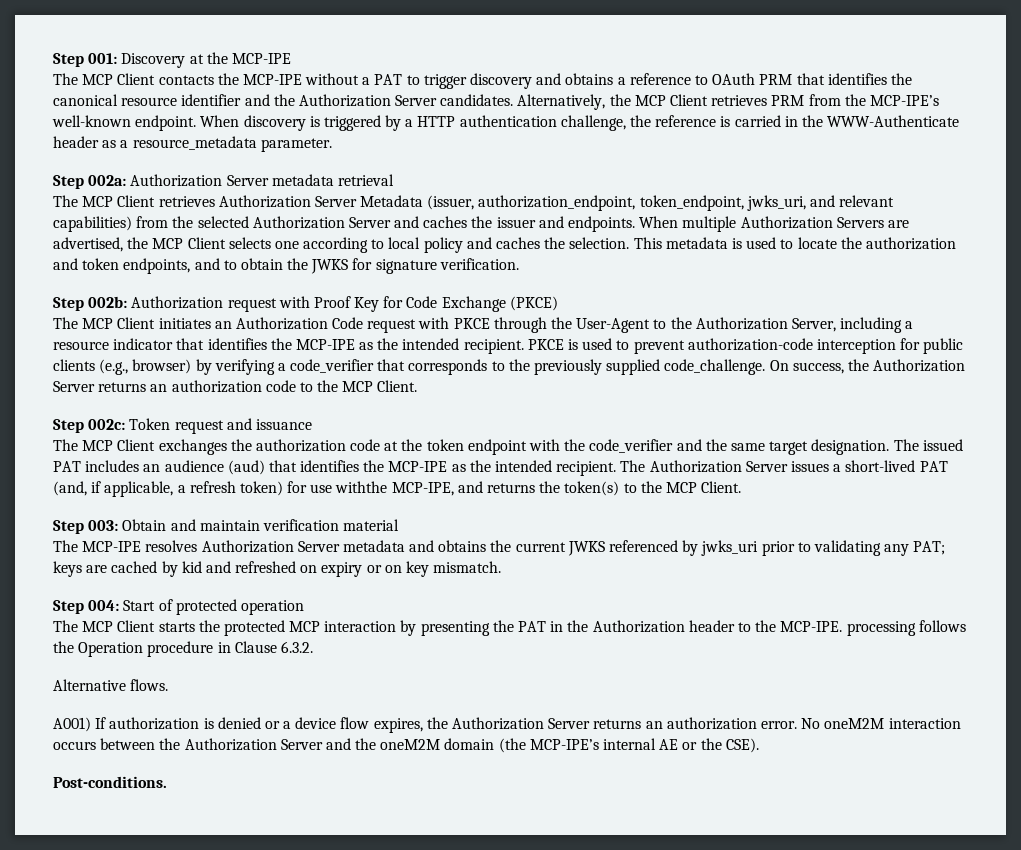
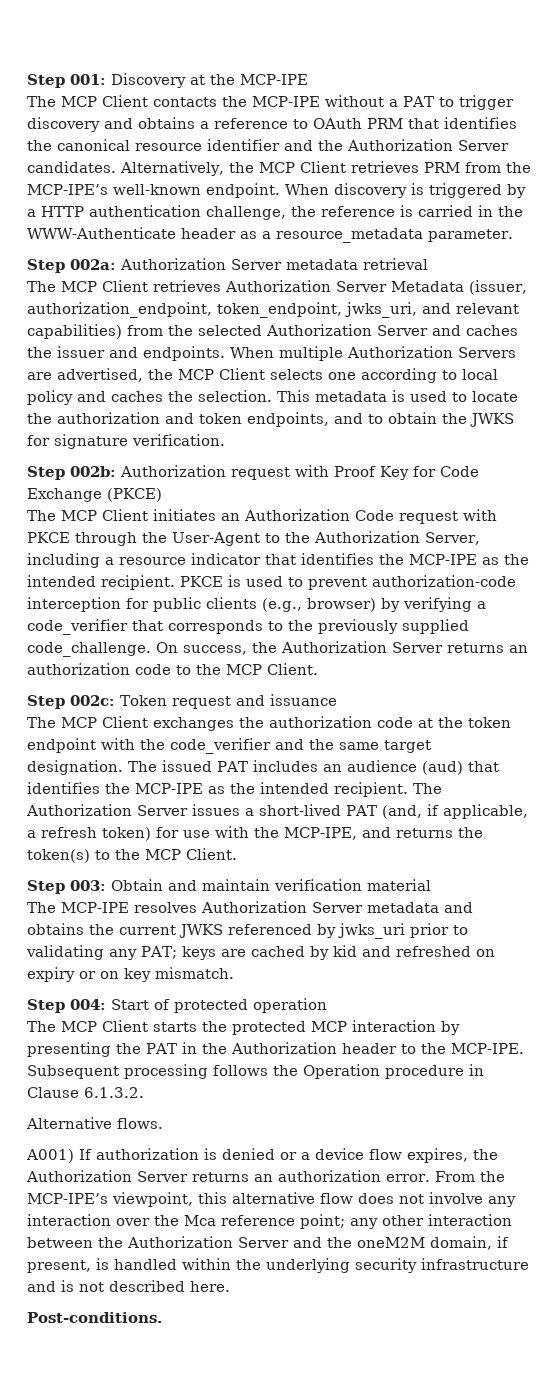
[335,481,388,493] withthe -> [215,826,279,838] with the
(843, 626) none -> [27,1065,119,1079] Subsequent
[280,641,313,653] 6.3.2. -> [84,1087,144,1098] 6.1.3.2.
[801,718,961,729] [53,741,96,750] No oneM2M interaction occurs -> [434,1171,505,1182] [27,1192,516,1207] [27,1214,512,1229] From the MCP-IPE’s viewpoint, this alternative flow does not involve any interaction over the Mca reference point; any other interaction
[444,738,759,753] domain (the MCP-IPE’s internal AE or the CSE). -> [430,1236,509,1250] [27,1258,529,1273] [27,1280,230,1292] domain, if present, is handled within the underlying security infrastructure and is not described here.

